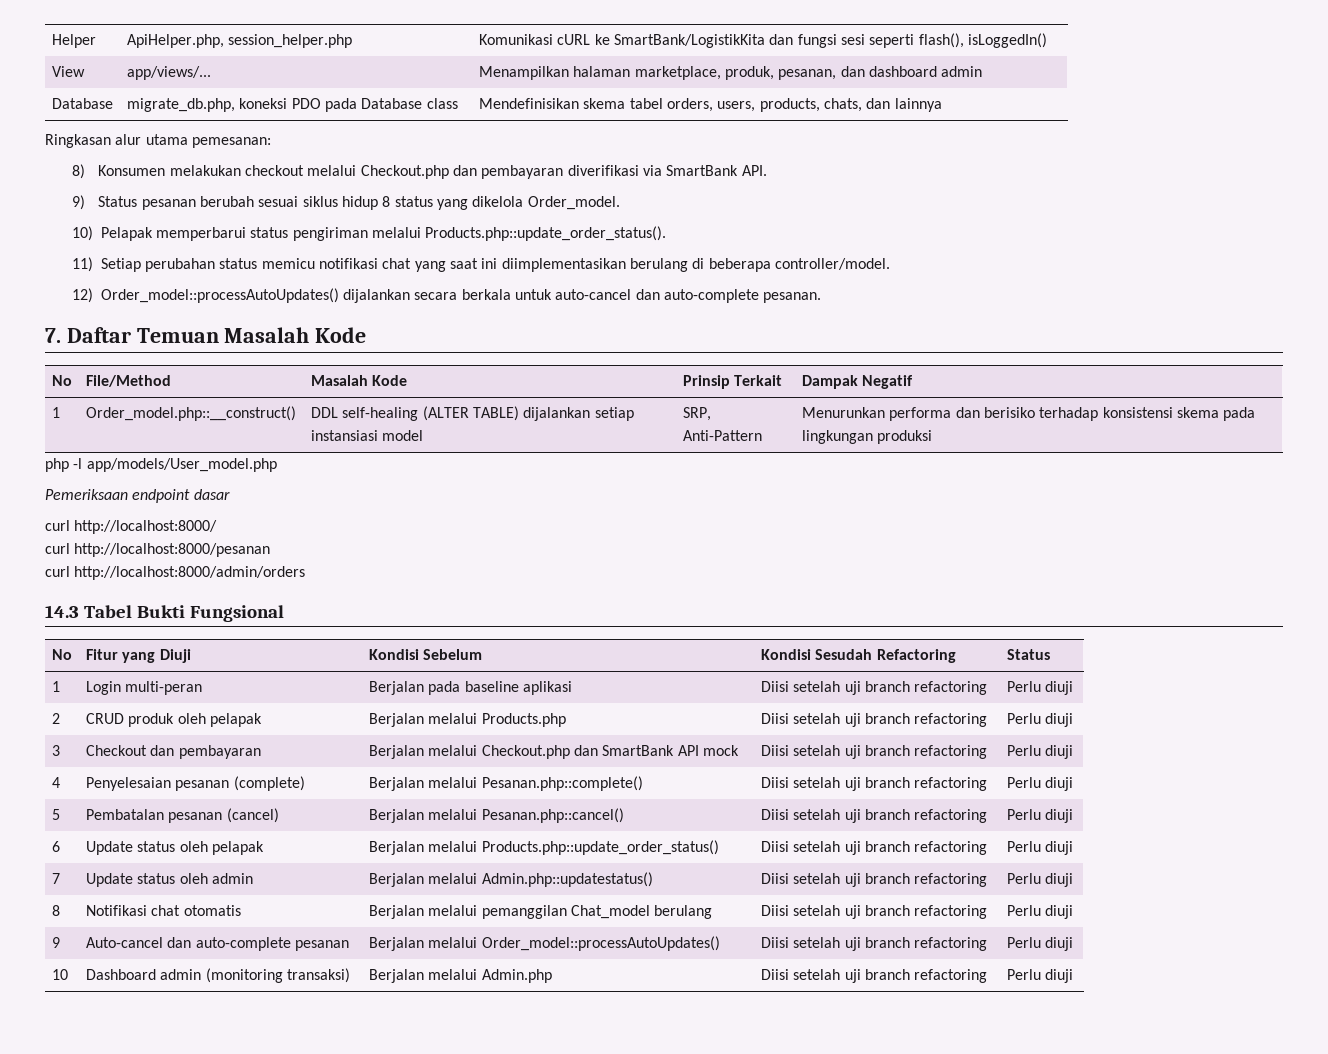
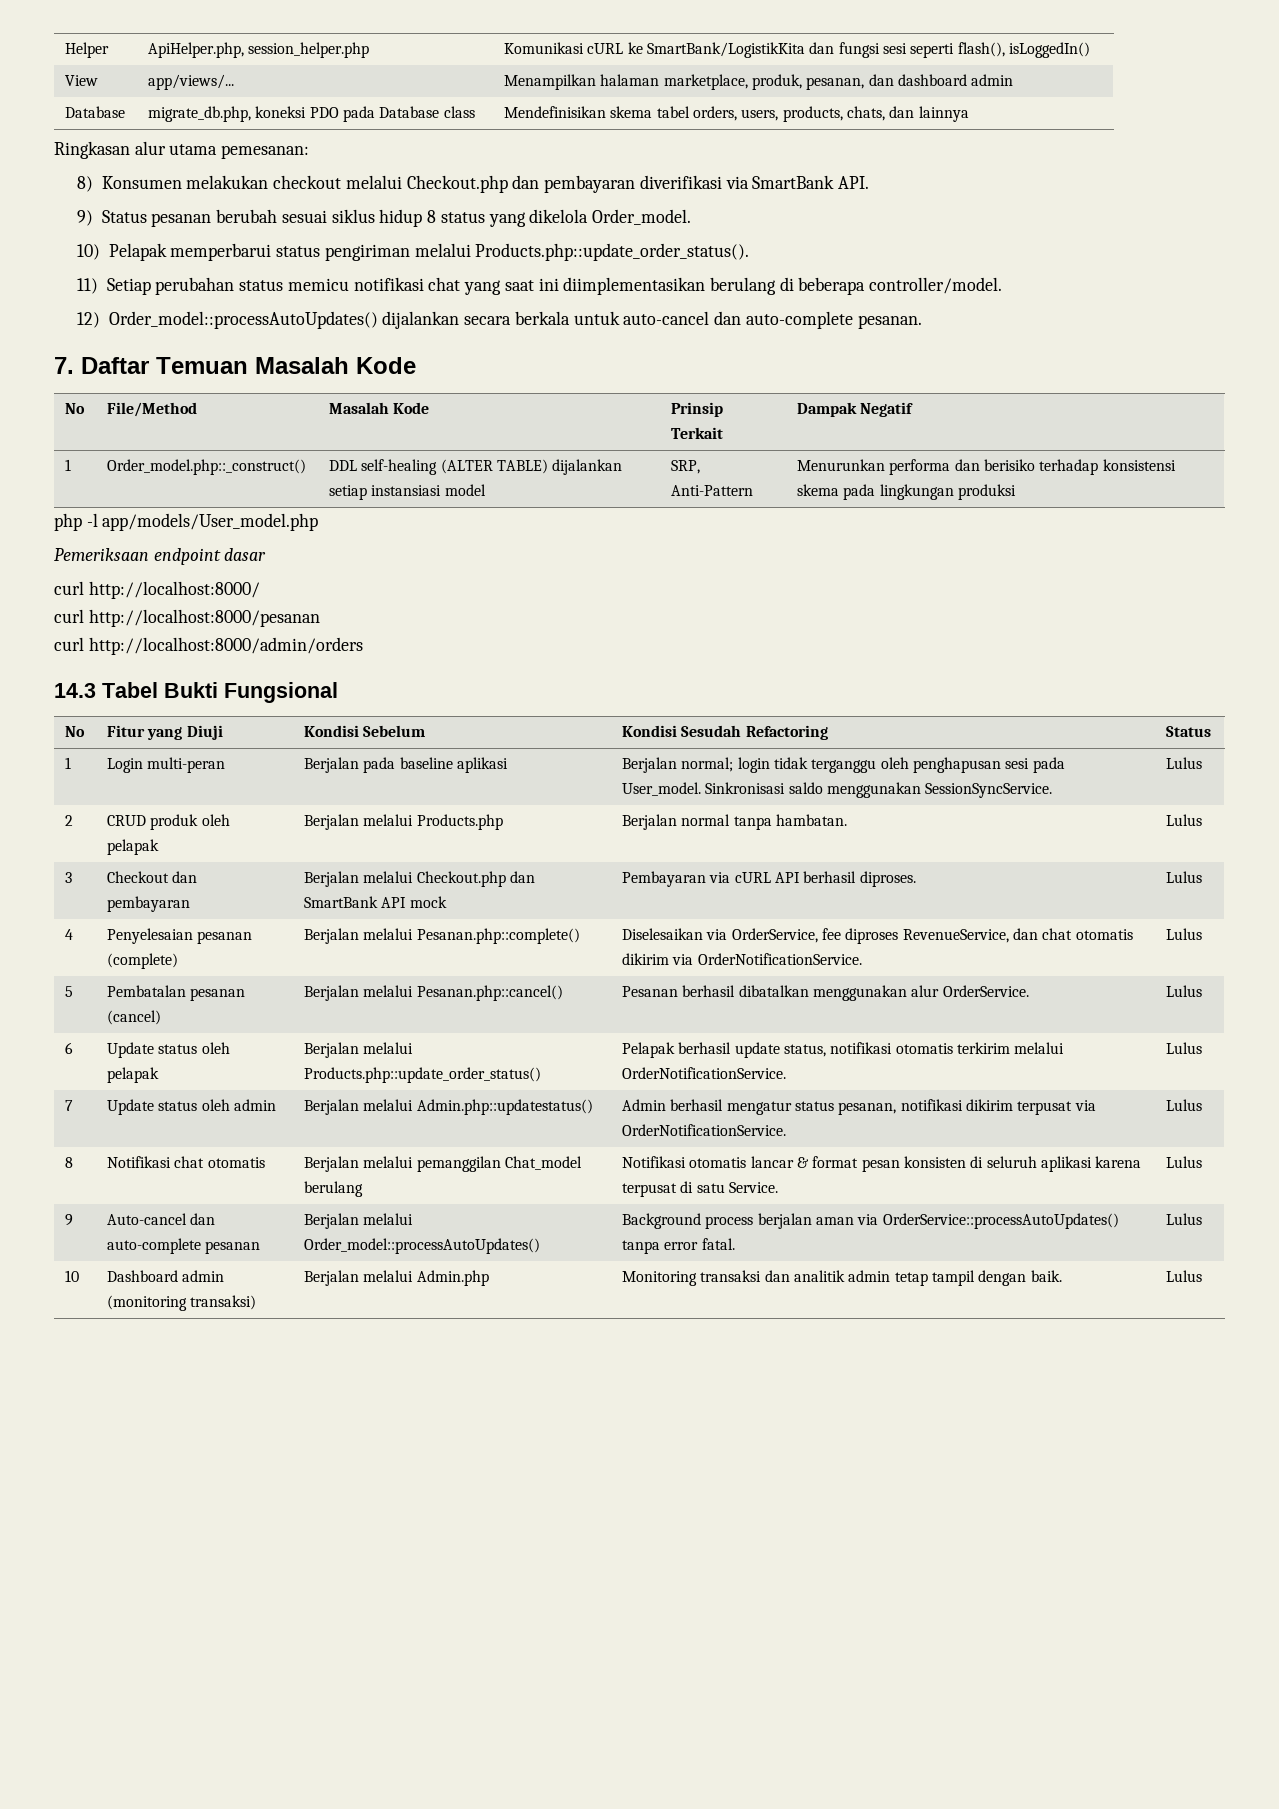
[85,406,296,421] Order_model.php::__construct() -> [107,459,307,475] Order_model.php::_construct()
[760,681,988,695] [1006,681,1074,695] Diisi setelah uji branch refactoring | Perlu diuji -> [622,757,1065,773] [622,782,1053,798] [1166,757,1203,769] Berjalan normal; login tidak terganggu oleh penghapusan sesi pada User_model. Sinkronisasi saldo menggunakan SessionSyncService. | Lulus
[760,713,988,727] [1006,713,1074,727] Diisi setelah uji branch refactoring | Perlu diuji -> [622,814,848,830] [1166,814,1203,826] Berjalan normal tanpa hambatan. | Lulus
[760,745,988,759] [1006,745,1074,759] Diisi setelah uji branch refactoring | Perlu diuji -> [622,871,916,887] [1166,871,1203,883] Pembayaran via cURL API berhasil diproses. | Lulus
[760,777,988,791] [1006,777,1074,791] Diisi setelah uji branch refactoring | Perlu diuji -> [622,928,1133,944] [622,953,862,965] [1166,928,1203,940] Diselesaikan via OrderService, fee diproses RevenueService, dan chat otomatis dikirim via OrderNotificationService. | Lulus
[760,809,988,823] [1006,809,1074,823] Diisi setelah uji branch refactoring | Perlu diuji -> [622,985,1029,1001] [1166,985,1203,997] Pesanan berhasil dibatalkan menggunakan alur OrderService. | Lulus
[760,841,988,855] [1006,841,1074,855] Diisi setelah uji branch refactoring | Perlu diuji -> [622,1042,1065,1058] [622,1067,787,1079] [1166,1042,1203,1054] Pelapak berhasil update status, notifikasi otomatis terkirim melalui OrderNotificationService. | Lulus
[760,873,988,887] [1006,873,1074,887] Diisi setelah uji branch refactoring | Perlu diuji -> [622,1099,1096,1115] [622,1124,787,1136] [1166,1099,1203,1111] Admin berhasil mengatur status pesanan, notifikasi dikirim terpusat via OrderNotificationService. | Lulus
[760,905,988,919] [1006,905,1074,919] Diisi setelah uji branch refactoring | Perlu diuji -> [622,1156,1142,1172] [622,1181,779,1197] [1166,1156,1203,1168] Notifikasi otomatis lancar & format pesan konsisten di seluruh aplikasi karena terpusat di satu Service. | Lulus
[760,937,988,951] [1006,937,1074,951] Diisi setelah uji branch refactoring | Perlu diuji -> [622,1213,1119,1229] [622,1238,735,1254] [1166,1213,1203,1225] Background process berjalan aman via OrderService::processAutoUpdates() tanpa error fatal. | Lulus
[760,969,988,983] [1006,969,1074,983] Diisi setelah uji branch refactoring | Perlu diuji -> [622,1270,1062,1286] [1166,1270,1203,1282] Monitoring transaksi dan analitik admin tetap tampil dengan baik. | Lulus

